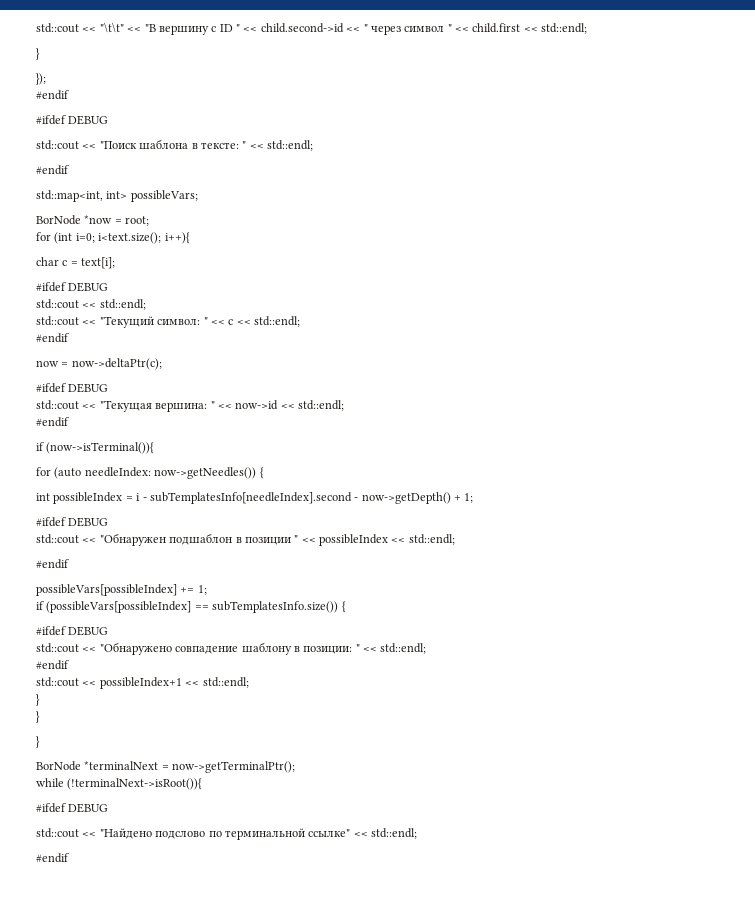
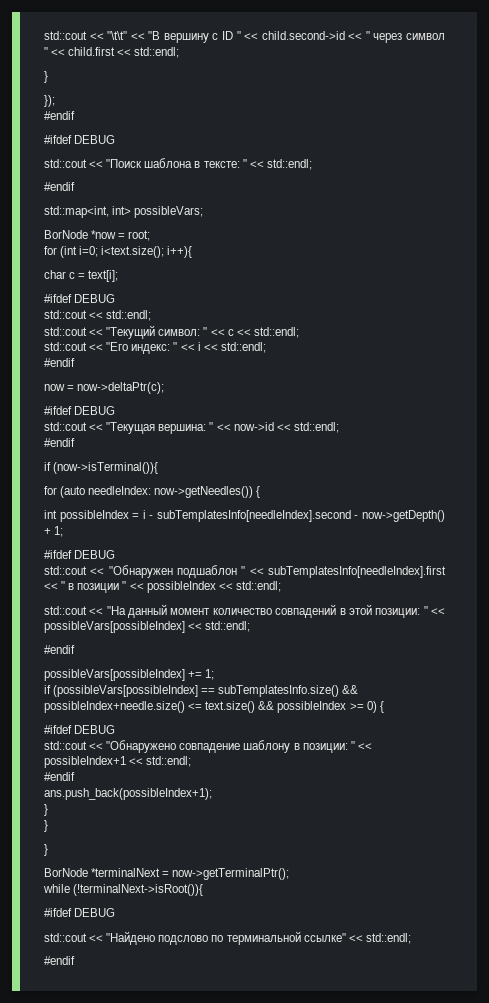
(300, 321) none -> [44,342,266,354] // std::cout << "Его индекс: " << i << std::endl;
(233, 539) none -> [241,566,447,578] [44,581,66,590] " << subTemplatesInfo[needleIndex].first << "
(455, 539) none -> [44,604,446,618] [44,621,251,633] // std::cout << "На данный момент количество совпадений в этой позиции: " << possibleVars[possibleIndex] << std::endl;
[212,601,339,613] subTemplatesInfo.size()) -> [218,685,359,697] [44,701,377,713] subTemplatesInfo.size() && possibleIndex+needle.size() <= text.size() && possibleIndex >= 0)
[380,643,427,654] [36,660,69,670] [36,677,249,689] std::endl; // #endif // std::cout << possibleIndex+1 << std::endl; -> [44,756,192,768] [44,772,75,781] [44,788,212,800] possibleIndex+1 << std::endl; // #endif // ans.push_back(possibleIndex+1);

